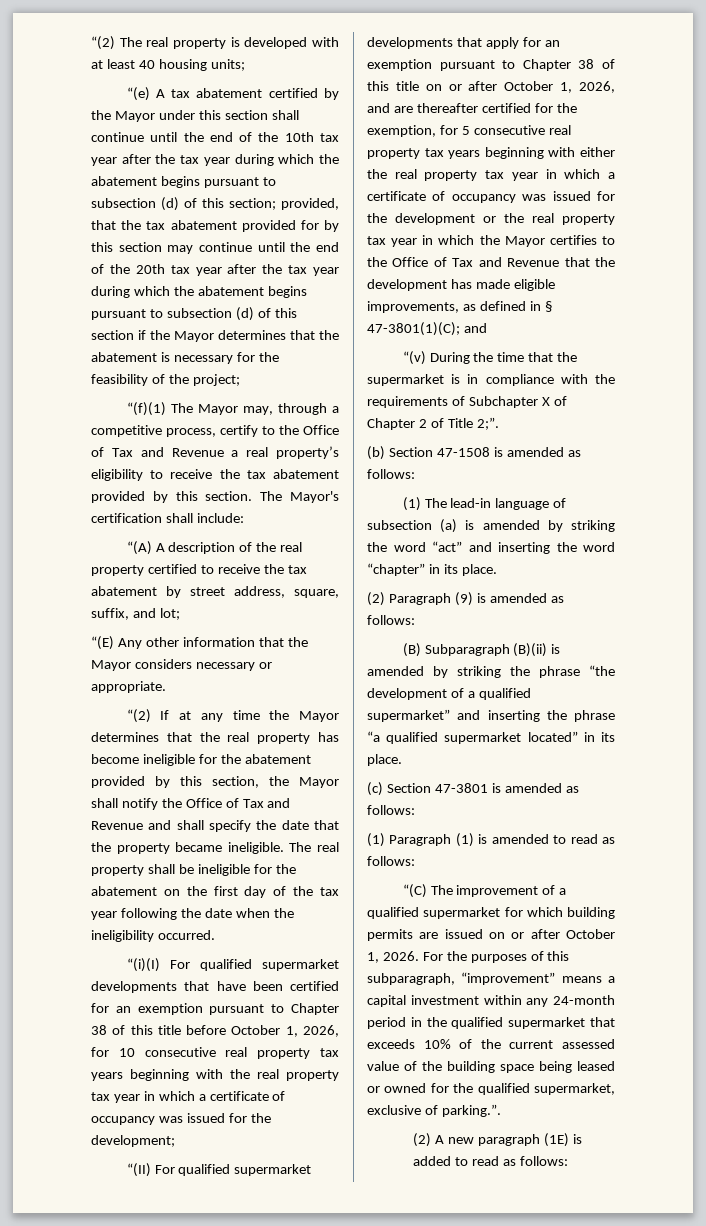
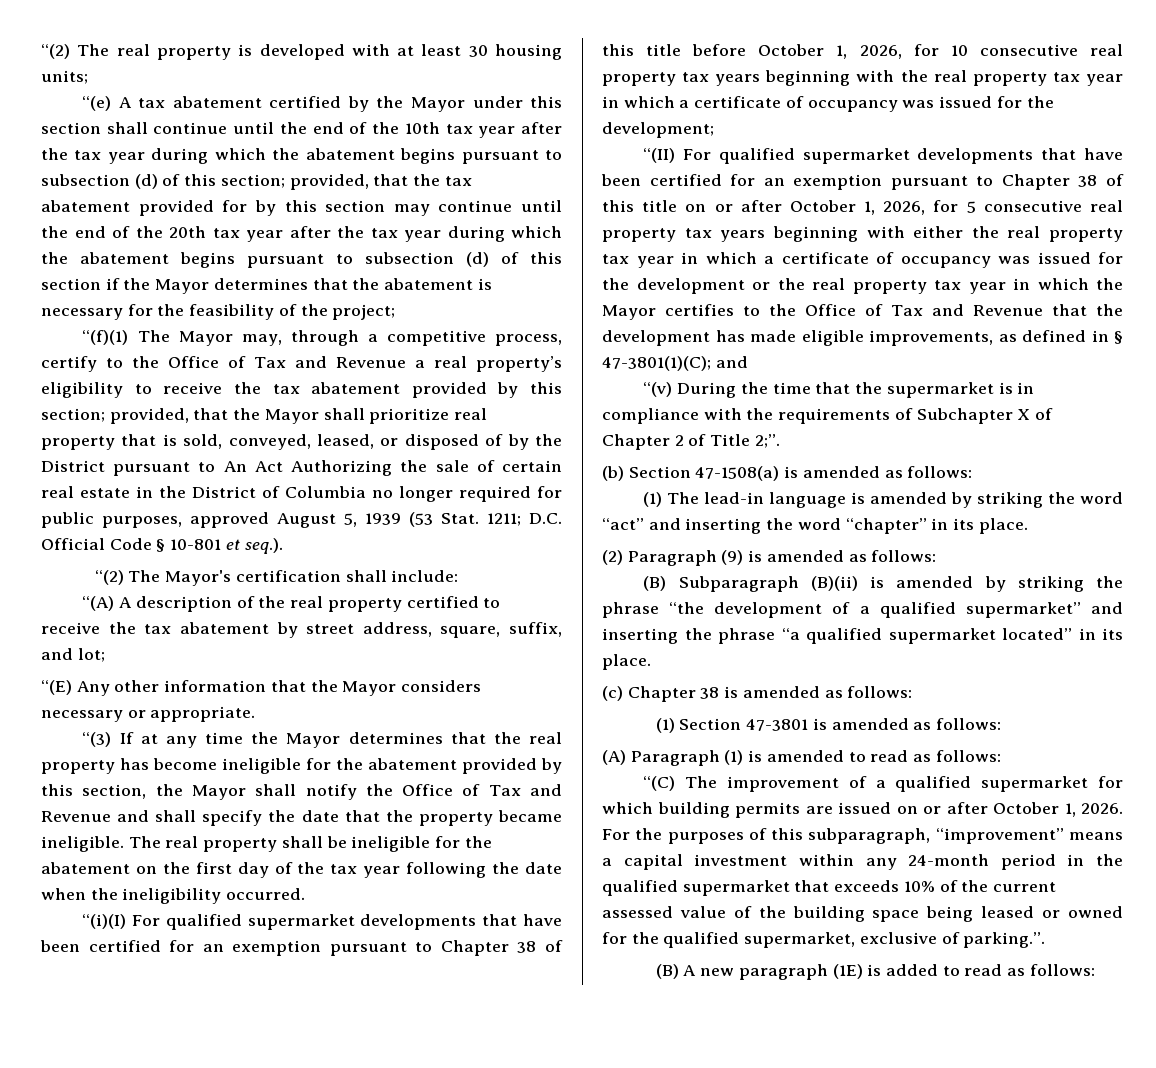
[138,60,155,69] 40 -> [468,45,488,57] 30
[205,491,253,501] section. -> [41,408,488,424] [41,434,562,450] [41,460,562,476] [41,486,562,502] [41,512,562,528] [41,538,283,554] [94,570,124,585] section; provided, that the Mayor shall prioritize real property that is sold, conveyed, leased, or disposed of by the District pursuant to An Act Authorizing the sale of certain real estate in the District of Columbia no longer required for public purposes, approved August 5, 1939 (53 Stat. 1211; D.C. Official Code § 10-801 et seq.). // “(2)
[126,709,151,723] “(2) -> [82,732,112,747] “(3)
[485,37,519,49] apply -> [1084,148,1123,160] [601,174,722,186] have been certified
[367,103,577,113] [367,125,436,137] and are thereafter certified for the exemption, -> (926, 208) none
[436,447,490,457] 47-1508 -> [695,466,780,481] 47-1508(a)
[553,498,567,508] [367,519,458,533] of subsection (a) -> (847, 500) none
(383, 789) none -> [627,686,913,702] [655,718,675,733] Chapter 38 is amended as follows: // (1)
[367,833,385,847] (1) -> [602,750,626,765] (A)
[413,1133,432,1147] (2) -> [655,964,679,979] (B)

